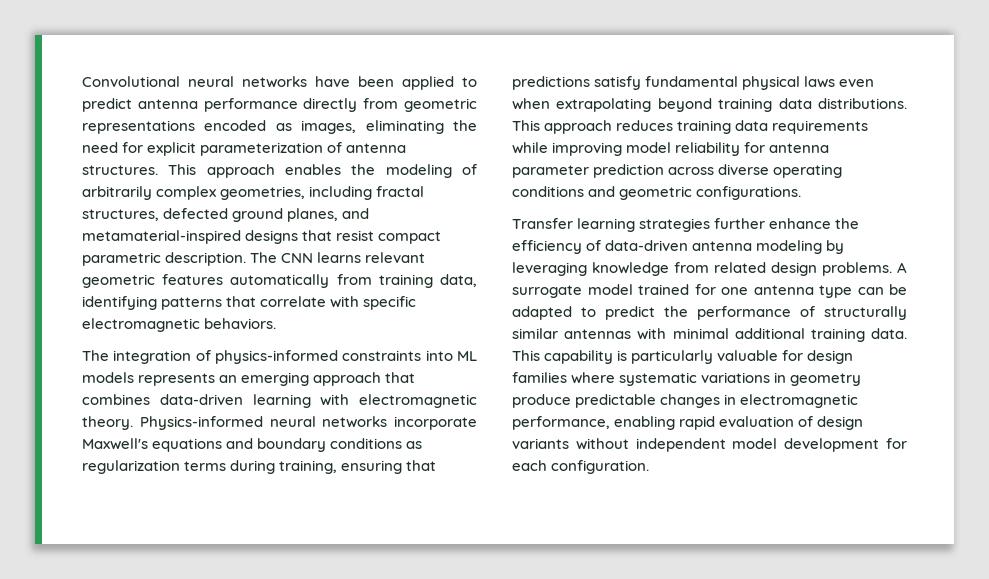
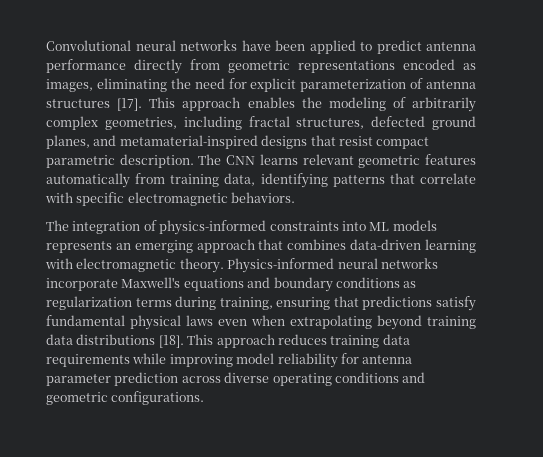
[82,165,158,175] structures. -> [46,98,143,111] structures [17].
[818,98,907,109] distributions. -> [76,334,184,348] distributions [18].
[512,218,860,232] [512,240,845,254] [512,262,907,276] [512,284,907,298] [512,306,907,320] [512,328,908,342] [512,350,854,364] [512,372,862,386] [512,394,859,408] [512,416,864,430] [512,438,907,452] [512,460,650,474] // Transfer learning strategies further enhance the efficiency of data-driven antenna modeling by leveraging knowledge from related design problems. A surrogate model trained for one antenna type can be adapted to predict the performance of structurally similar antennas with minimal additional training data. This capability is particularly valuable for design families where systematic variations in geometry produce predictable changes in electromagnetic performance, enabling rapid evaluation of design variants without independent model development for each configuration. -> (205, 398) none

